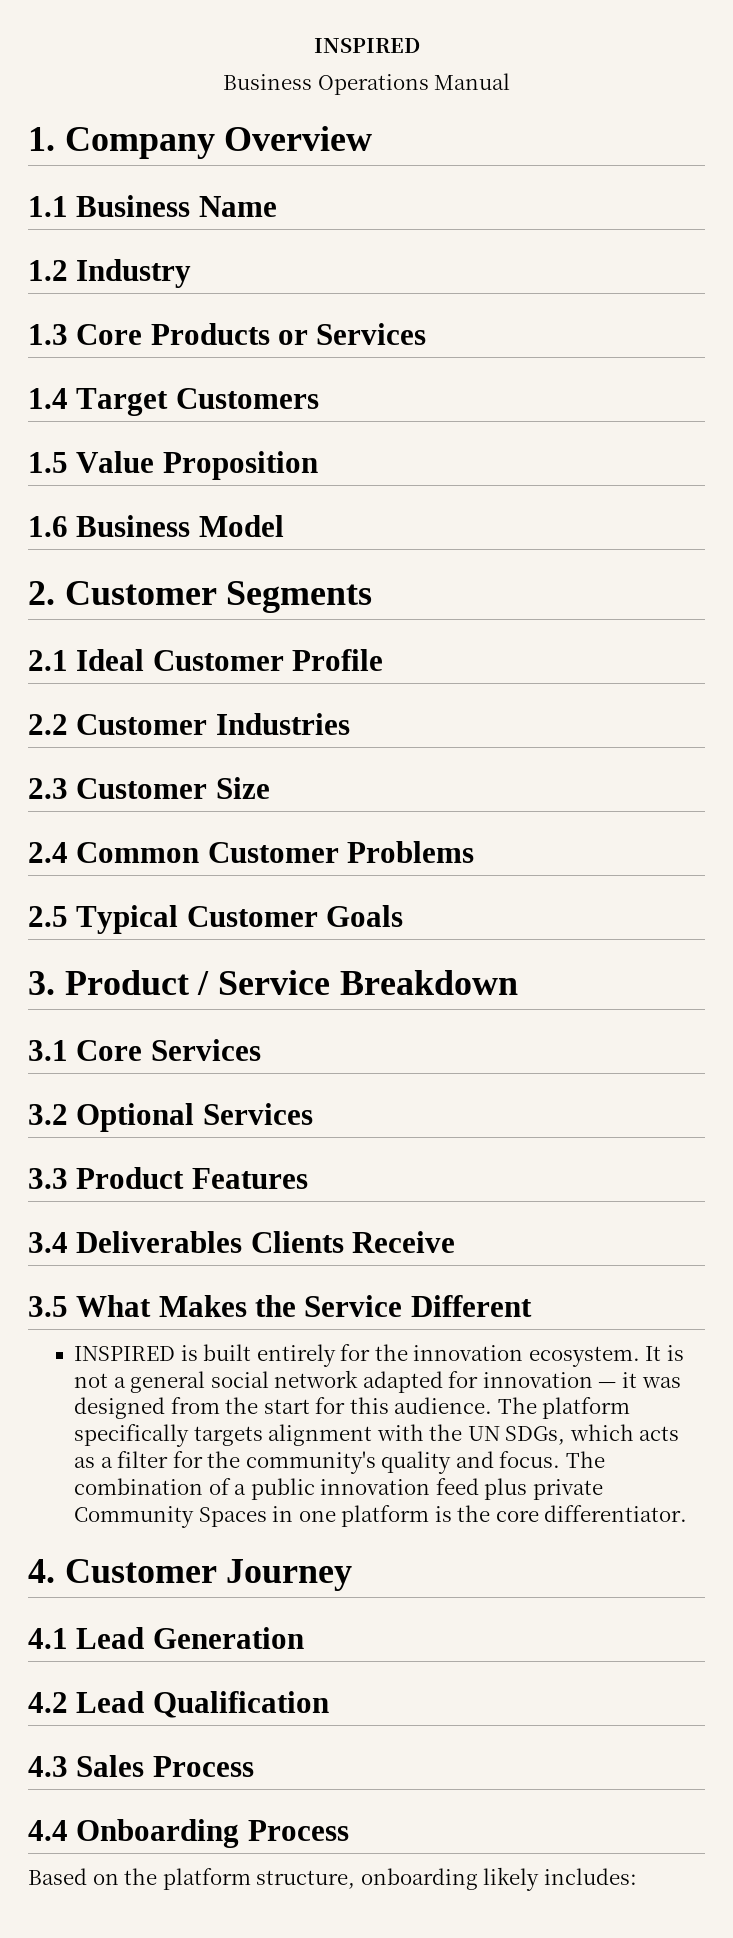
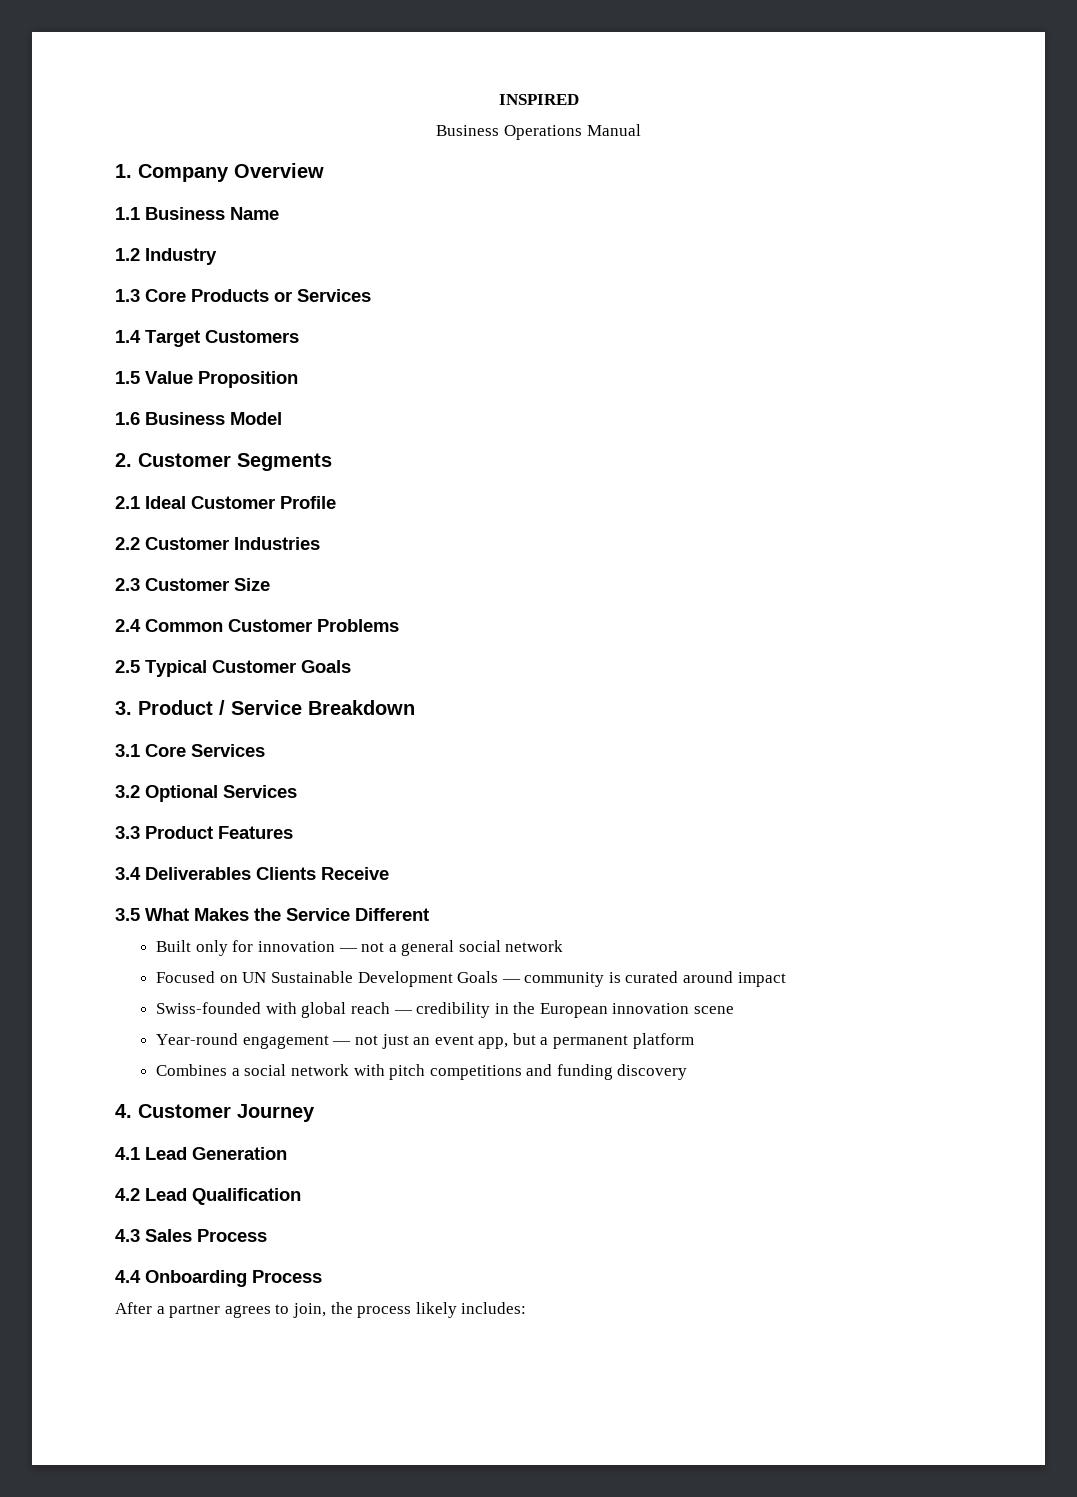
[74,1344,685,1367] INSPIRED is built entirely for the innovation ecosystem. It is -> [156,940,358,956] Built only for innovation —
[362,1371,681,1393] [74,1397,631,1419] [74,1424,680,1447] [74,1451,606,1474] [74,1478,603,1500] [74,1505,688,1528] adapted for innovation — it was designed from the start for this audience. The platform specifically targets alignment with the UN SDGs, which acts as a filter for the community's quality and focus. The combination of a public innovation feed plus private Community Spaces in one platform is the core differentiator. -> [156,971,786,987] [156,1002,735,1018] [156,1033,694,1049] [156,1064,688,1080] // Focused on UN Sustainable Development Goals — community is curated around impact // Swiss-founded with global reach — credibility in the European innovation scene // Year-round engagement — not just an event app, but a permanent platform // Combines a social network with pitch competitions and funding discovery
[28,1868,478,1890] Based on the platform structure, onboarding -> [115,1302,412,1318] After a partner agrees to join, the process

